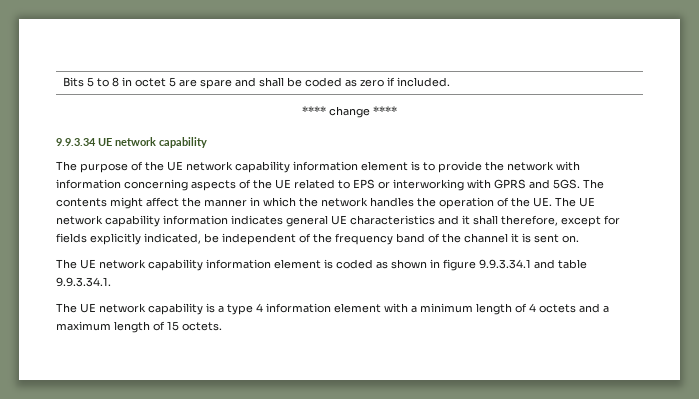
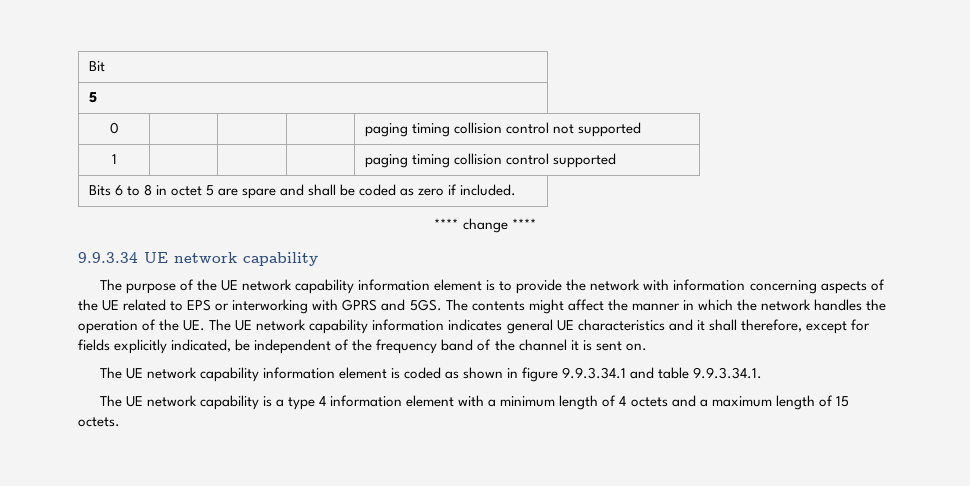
[62,77,94,87] Bits 5 -> [88,61,105,72] [88,92,97,103] [109,122,119,134] [364,122,641,137] [111,154,117,164] [364,153,616,168] [88,185,123,196] Bit // 5 // 0 | | | | paging timing collision control not supported // 1 | | | | paging timing collision control supported // Bits 6

